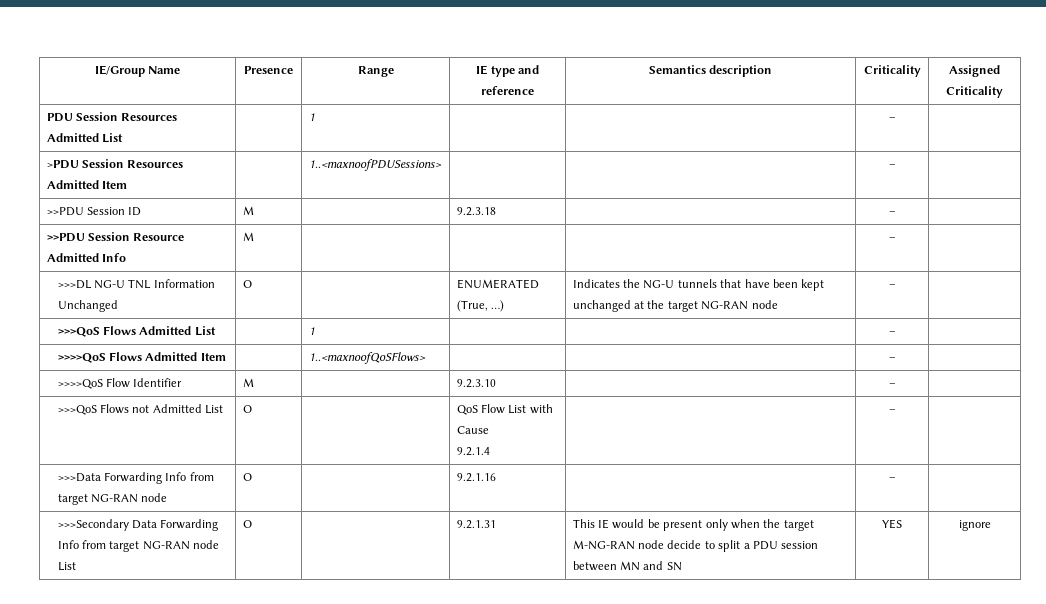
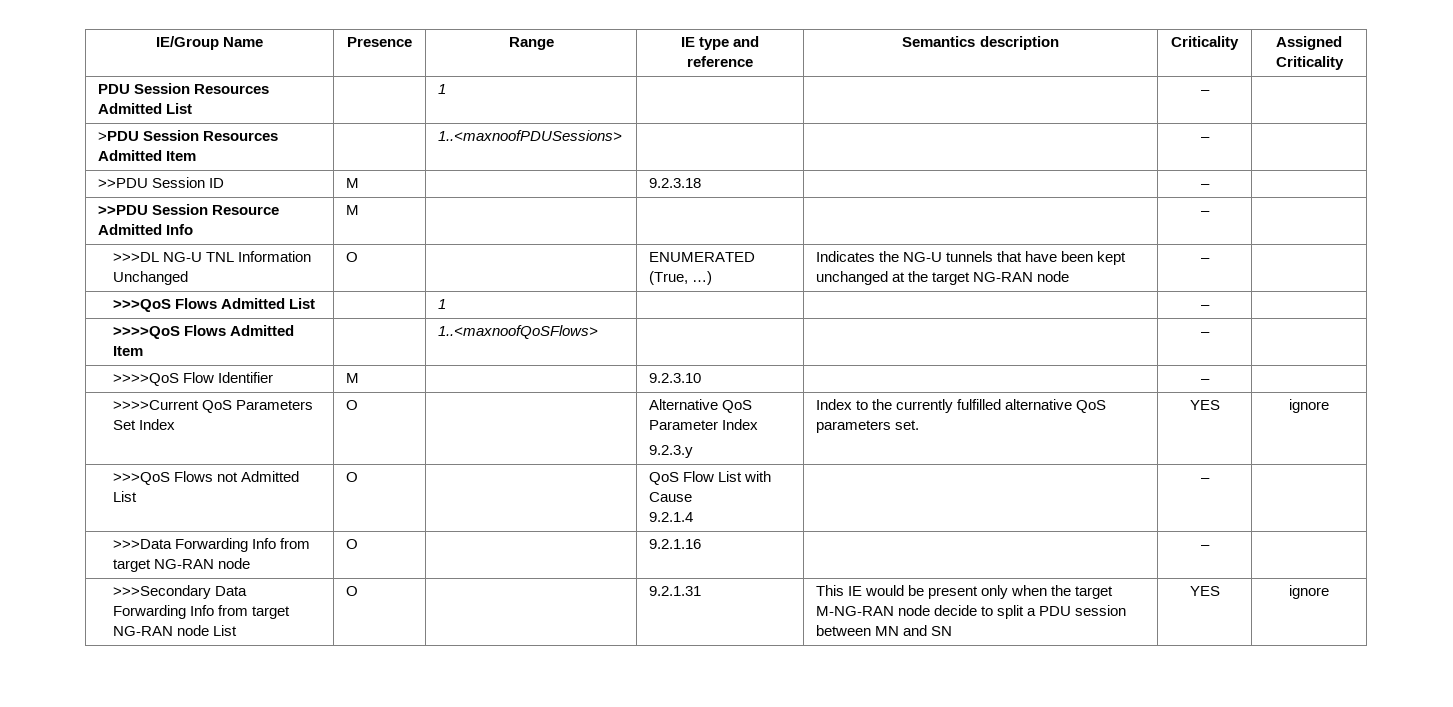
(896, 385) none -> [112,400,313,413] [112,419,175,430] [346,400,359,410] [649,399,753,413] [649,419,759,430] [649,445,694,458] [816,399,1107,413] [816,420,920,433] [1189,400,1220,410] [1289,399,1329,413] // >>>>Current QoS Parameters Set Index | O | | Alternative QoS Parameter Index // 9.2.3.y | Index to the currently fulfilled alternative QoS parameters set. | YES | ignore

